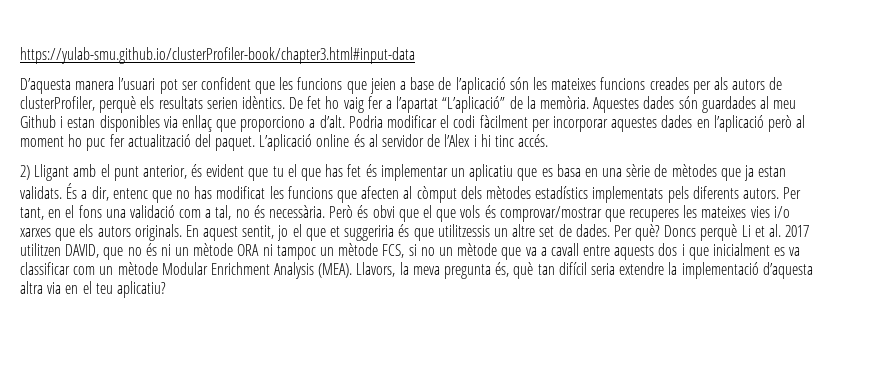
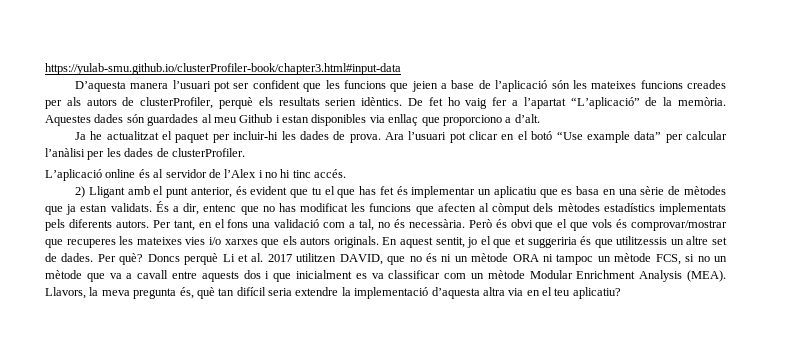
[348,115,806,132] [20,134,256,151] Podria modificar el codi fàcilment per incorporar aquestes dades en l’aplicació però al moment ho puc fer actualització del paquet. -> [74,131,727,143] [45,148,245,160] // Ja he actualitzat el paquet per incluir-hi les dades de prova. Ara l’usuari pot clicar en el botó “Use example data” per calcular l’anàlisi per les dades de clusterProfiler. //
(477, 141) none -> [265,172,277,178] no

